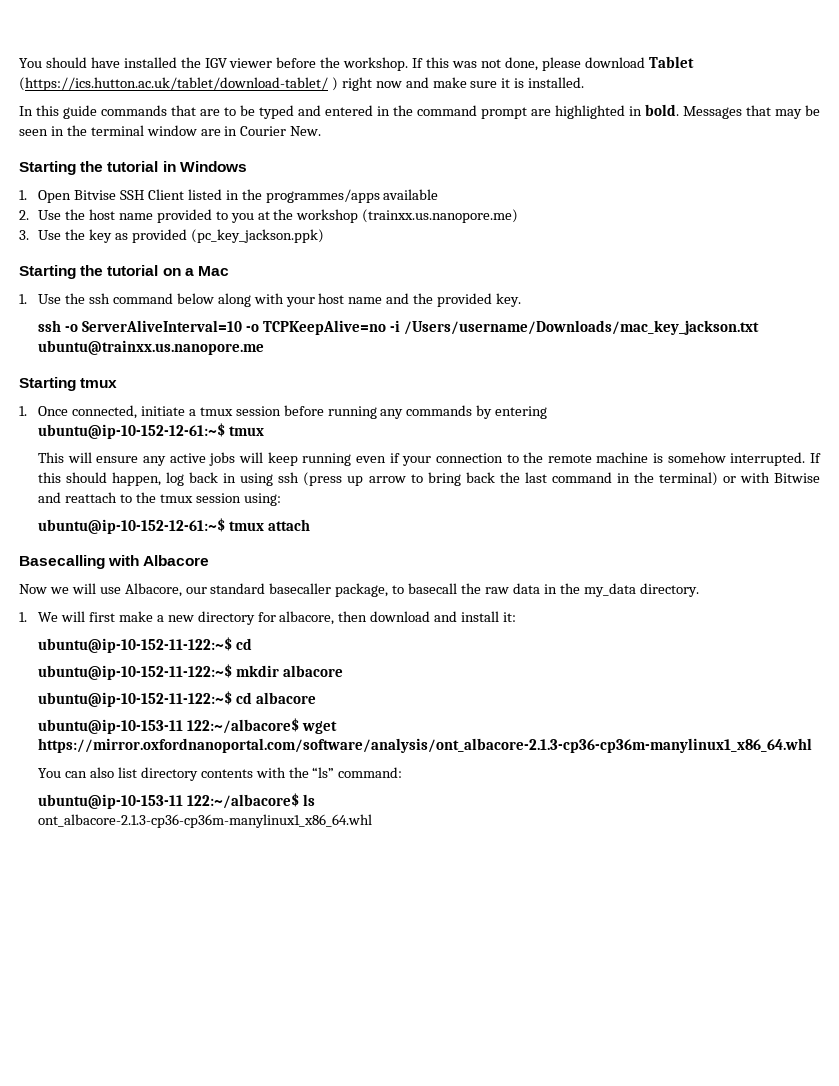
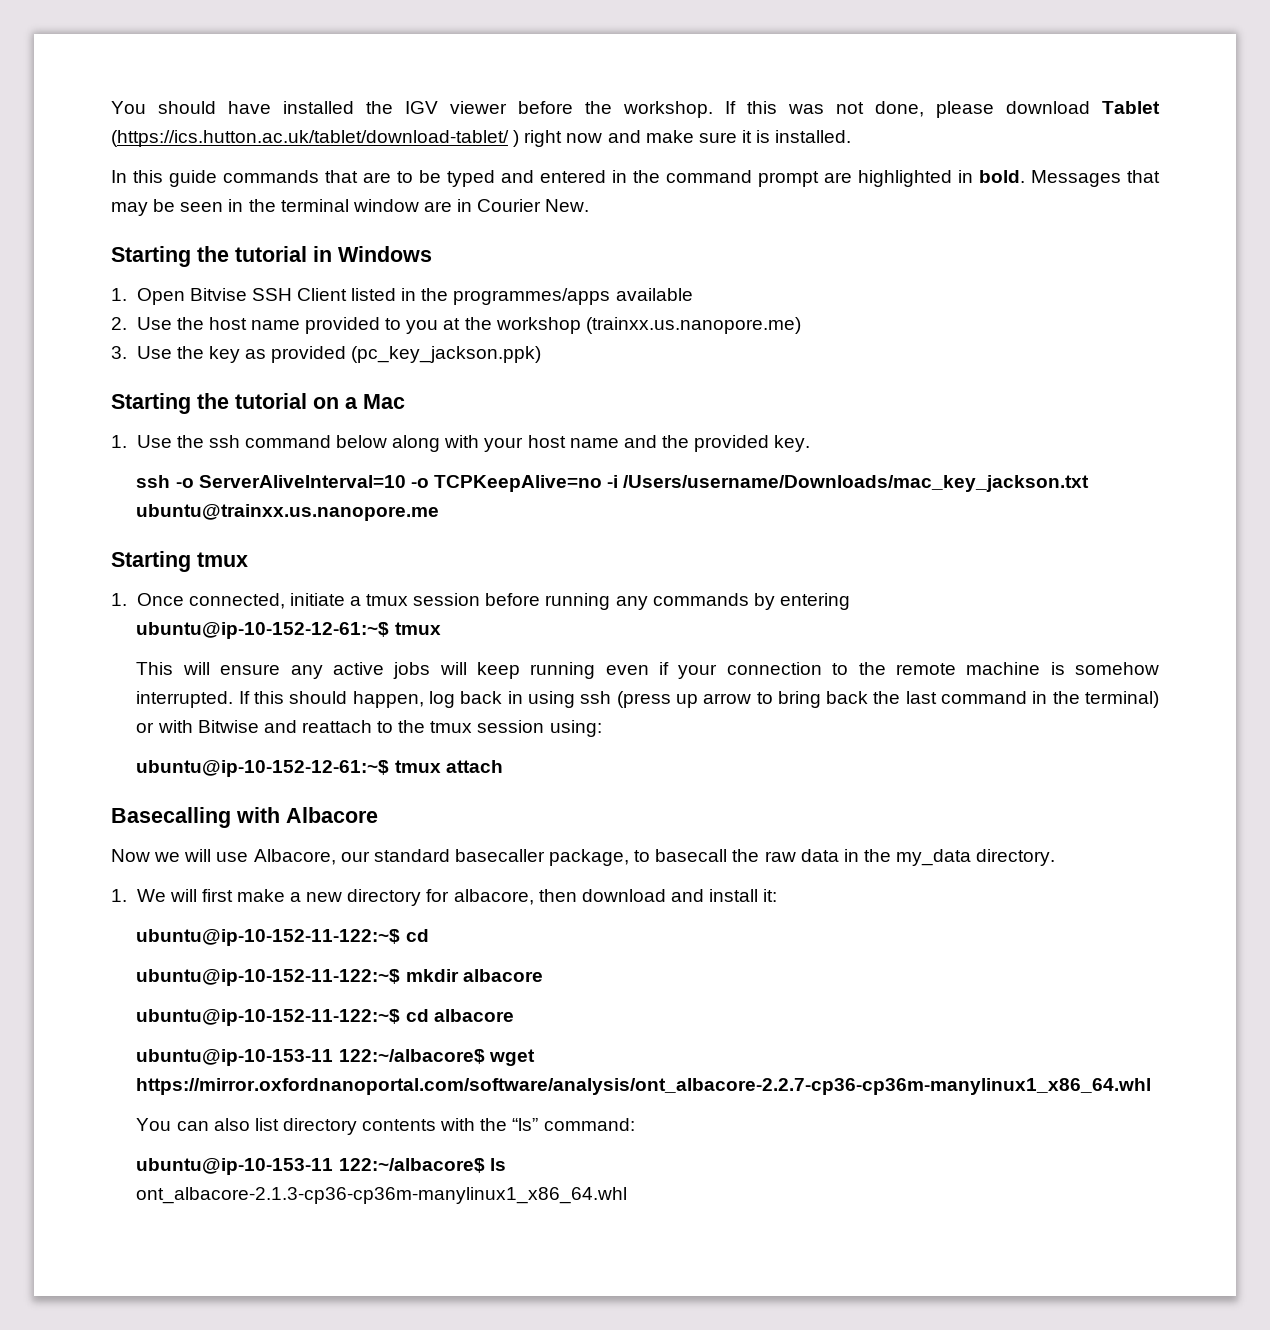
[38,738,813,753] https://mirror.oxfordnanoportal.com/software/analysis/ont_albacore-2.1.3-cp36-cp36m-manylinux1_x86_64.whl -> [136,1078,1152,1095] https://mirror.oxfordnanoportal.com/software/analysis/ont_albacore-2.2.7-cp36-cp36m-manylinux1_x86_64.whl

